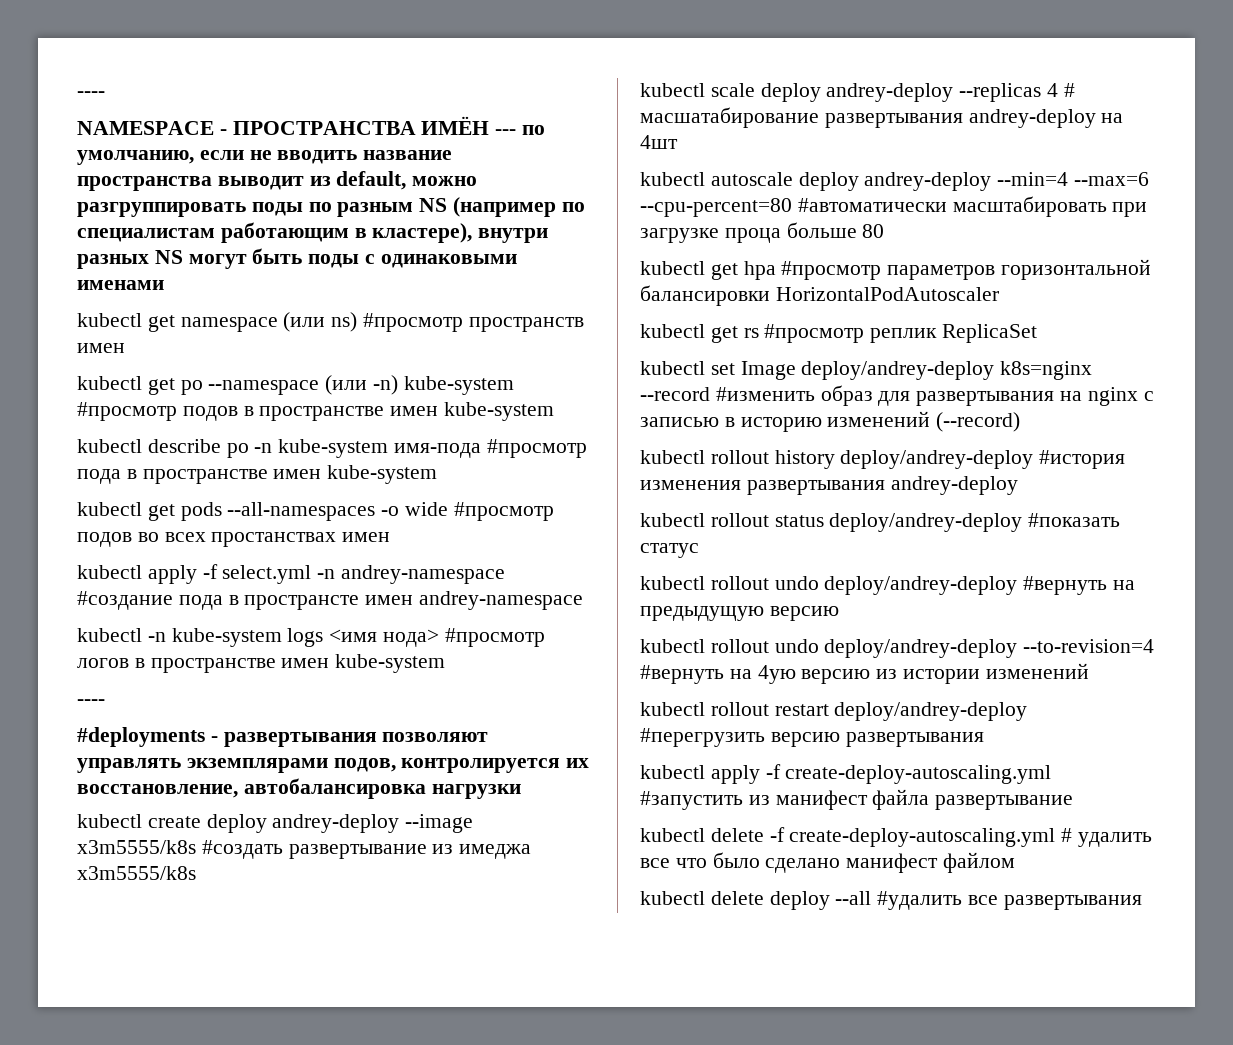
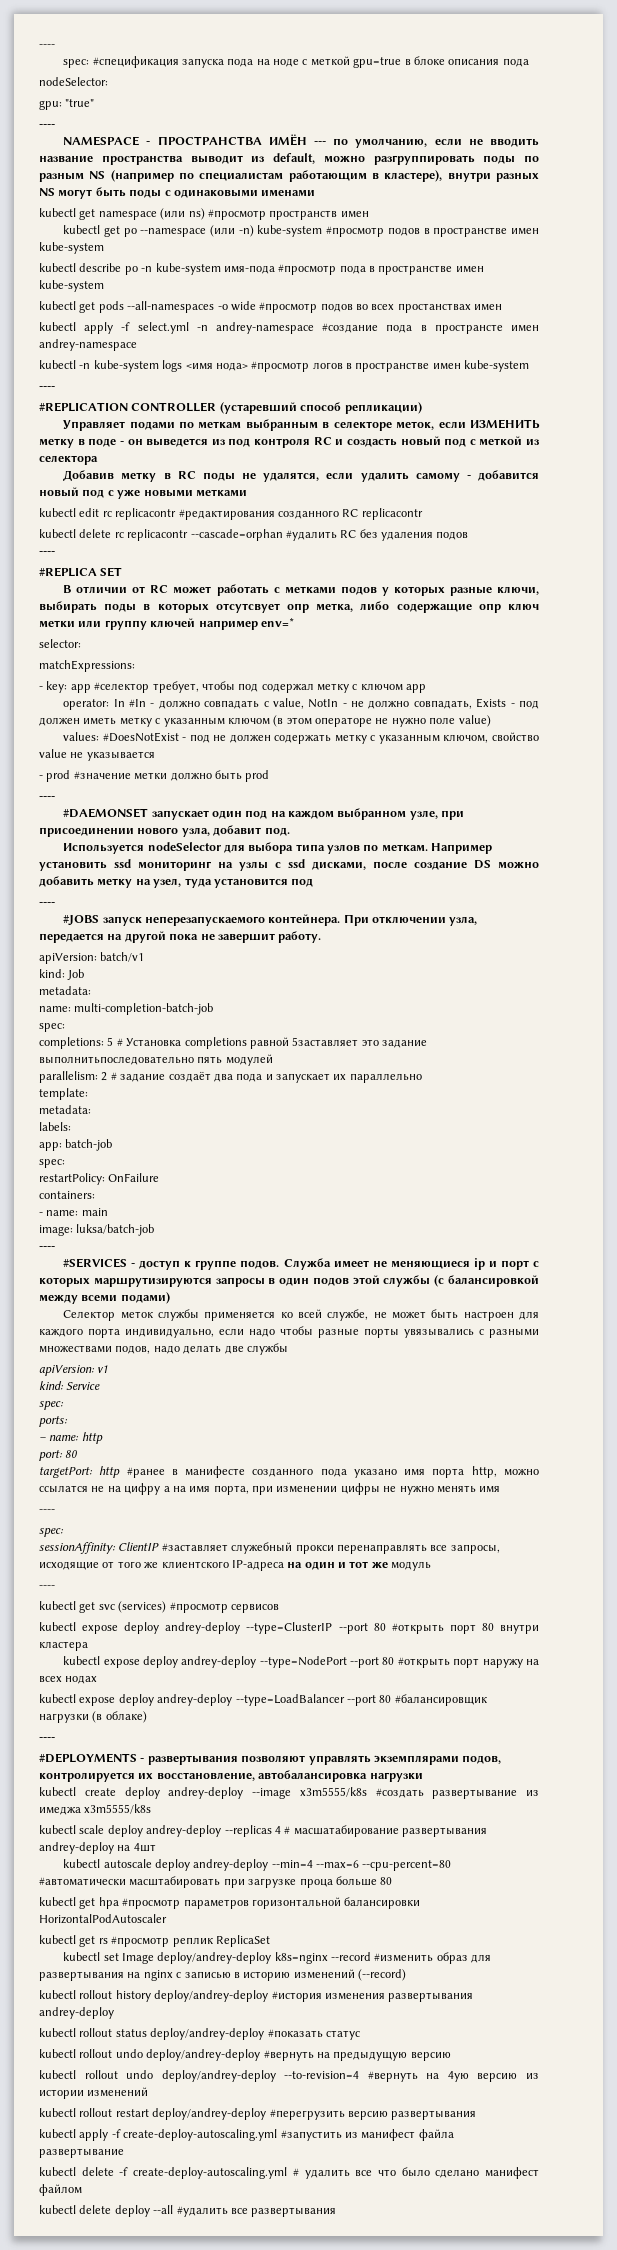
[77,91,105,97] ---- -> [39,44,55,48] [63,56,529,68] [39,77,108,86] [39,99,95,110] [39,124,55,128] ---- // spec: #спецификация запуска пода на ноде с меткой gpu=true в блоке описания пода // nodeSelector: // gpu: "true" // ----
[77,727,205,747] #deployments -> [39,402,422,414] [63,419,540,431] [39,436,539,448] [39,455,98,465] [63,470,539,482] [39,487,247,499] [39,508,423,520] [39,529,469,541] [39,551,55,555] [39,567,123,577] [63,584,539,596] [39,601,539,613] [39,618,294,630] [39,639,81,648] [39,660,135,672] [39,681,427,693] [63,698,540,710] [39,715,491,727] [63,732,539,744] [39,749,155,761] [39,770,270,782] [39,796,55,800] [63,808,465,820] [39,825,290,837] [63,842,493,854] [39,859,539,871] [39,876,314,888] [39,902,55,906] [63,914,478,926] [39,931,322,943] [39,952,145,964] [39,969,85,980] [39,986,91,995] [39,1003,214,1015] [39,1023,65,1032] [39,1037,427,1049] [39,1054,273,1066] [39,1071,422,1083] [39,1088,88,1100] [39,1105,91,1114] [39,1122,71,1131] [39,1139,113,1151] [39,1159,65,1168] [39,1173,160,1185] [39,1191,95,1199] [39,1208,108,1216] [39,1224,155,1236] [39,1246,55,1250] [63,1258,539,1270] [39,1275,539,1287] [39,1292,170,1304] [63,1309,540,1321] [39,1326,539,1338] [39,1343,288,1355] [39,1365,109,1376] [39,1381,101,1390] [39,1401,64,1410] [39,1416,68,1427] [39,1432,103,1444] [39,1450,78,1461] [39,1466,539,1478] [39,1483,501,1495] [39,1509,55,1513] [39,1528,64,1537] [39,1542,500,1554] [39,1560,432,1571] [39,1585,55,1589] [39,1601,279,1613] [39,1622,540,1634] [39,1641,88,1651] [63,1656,539,1668] [39,1675,98,1684] [39,1694,487,1706] [39,1711,147,1723] [39,1737,55,1741] [39,1753,137,1763] #REPLICATION CONTROLLER (устаревший способ репликации) // Управляет подами по меткам выбранным в селекторе меток, если ИЗМЕНИТЬ метку в поде - он выведется из под контроля RC и создасть новый под с меткой из селектора // Добавив метку в RC поды не удалятся, если удалить самому - добавится новый под с уже новыми метками // kubectl edit rc replicacontr #редактирования созданного RC replicacontr // kubectl delete rc replicacontr --cascade=orphan #удалить RC без удаления подов // ---- // #REPLICA SET // В отличии от RC может работать с метками подов у которых разные ключи, выбирать поды в которых отсутсвует опр метка, либо содержащие опр ключ метки или группу ключей например env=* // selector: // matchExpressions: // - key: app #селектор требует, чтобы под содержал метку с ключом app // operator: In #In - должно совпадать с value, NotIn - не должно совпадать, Exists - под должен иметь метку с указанным ключом (в этом операторе не нужно поле value) // values: #DoesNotExist - под не должен содержать метку с указанным ключом, свойство value не указывается // - prod #значение метки должно быть prod // ---- // #DAEMONSET запускает один под на каждом выбранном узле, при присоединении нового узла, добавит под. // Используется nodeSelector для выбора типа узлов по меткам. Например установить ssd мониторинг на узлы с ssd дисками, после создание DS можно добавить метку на узел, туда установится под // ---- // #JOBS запуск неперезапускаемого контейнера. При отключении узла, передается на другой пока не завершит работу. // apiVersion: batch/v1 // kind: Job // metadata: // name: multi-completion-batch-job // spec: // completions: 5 # Установка completions равной 5заставляет это задание выполнитьпоследовательно пять модулей // parallelism: 2 # задание создаёт два пода и запускает их параллельно // template: // metadata: // labels: // app: batch-job // spec: // restartPolicy: OnFailure // containers: // - name: main // image: luksa/batch-job // ---- // #SERVICES - доступ к группе подов. Служба имеет не меняющиеся ip и порт с которых маршрутизируются запросы в один подов этой службы (с балансировкой между всеми подами) // Селектор меток службы применяется ко всей службе, не может быть настроен для каждого порта индивидуально, если надо чтобы разные порты увязывались с разными множествами подов, надо делать две службы // apiVersion: v1 // kind: Service // spec: // ports: // – name: http // port: 80 // targetPort: http #ранее в манифесте созданного пода указано имя порта http, можно ссылатся не на цифру а на имя порта, при изменении цифры не нужно менять имя // ---- // spec: // sessionAffinity: ClientIP #заставляет служебный прокси перенаправлять все запросы, исходящие от того же клиентского IP-адреса на один и тот же модуль // ---- // kubectl get svc (services) #просмотр сервисов // kubectl expose deploy andrey-deploy --type=ClusterIP --port 80 #открыть порт 80 внутри кластера // kubectl expose deploy andrey-deploy --type=NodePort --port 80 #открыть порт наружу на всех нодах // kubectl expose deploy andrey-deploy --type=LoadBalancer --port 80 #балансировщик нагрузки (в облаке) // ---- // #DEPLOYMENTS

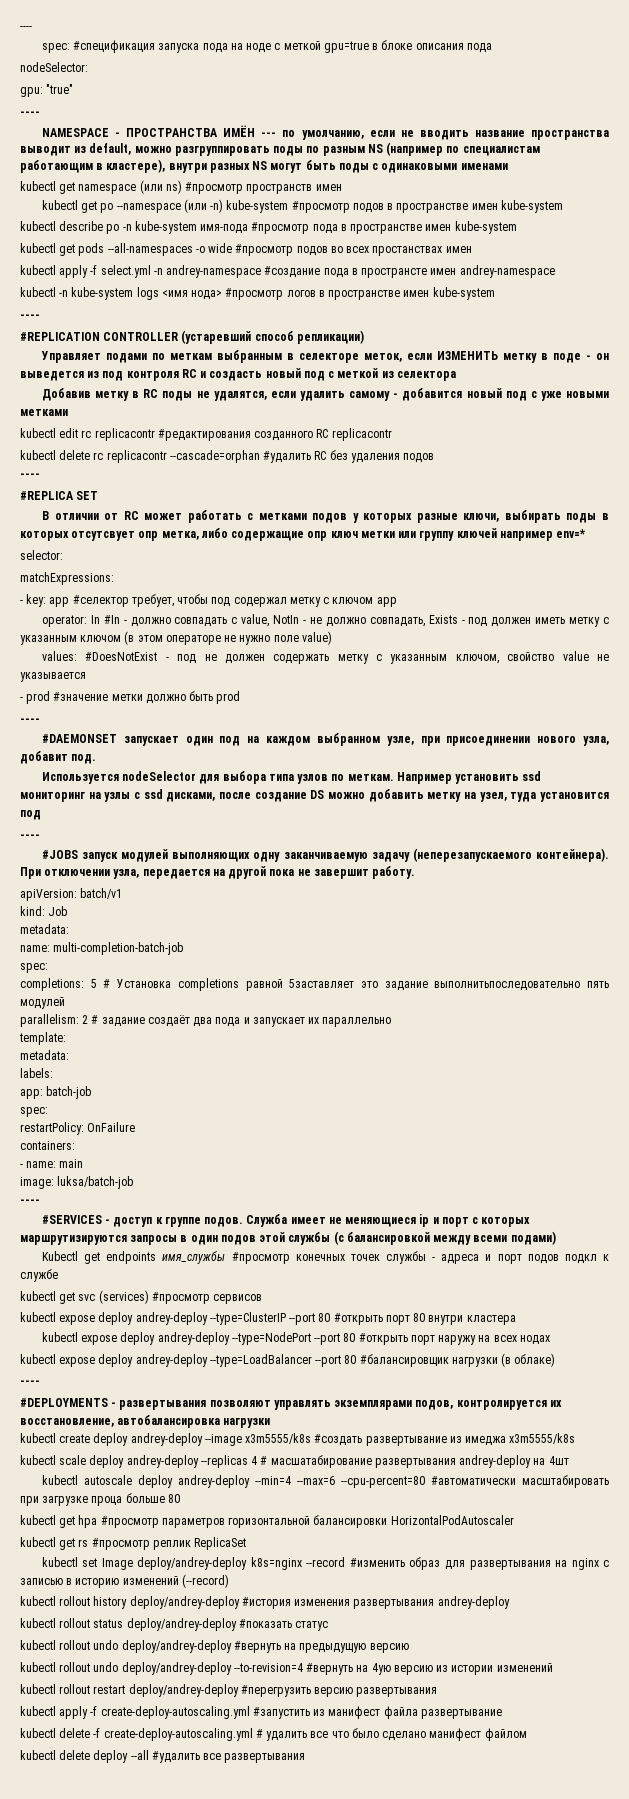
[144,914,341,926] неперезапускаемого контейнера. -> [121,848,610,862] модулей выполняющих одну заканчиваемую задачу (неперезапускаемого контейнера).
[63,1309,540,1321] [39,1326,539,1338] [39,1343,288,1355] [39,1365,109,1376] [39,1381,101,1390] [39,1401,64,1410] [39,1416,68,1427] [39,1432,103,1444] [39,1450,78,1461] [39,1466,539,1478] [39,1483,501,1495] [39,1509,55,1513] [39,1528,64,1537] [39,1542,500,1554] [39,1560,432,1571] [39,1585,55,1589] Селектор меток службы применяется ко всей службе, не может быть настроен для каждого порта индивидуально, если надо чтобы разные порты увязывались с разными множествами подов, надо делать две службы // apiVersion: v1 // kind: Service // spec: // ports: // – name: http // port: 80 // targetPort: http #ранее в манифесте созданного пода указано имя порта http, можно ссылатся не на цифру а на имя порта, при изменении цифры не нужно менять имя // ---- // spec: // sessionAffinity: ClientIP #заставляет служебный прокси перенаправлять все запросы, исходящие от того же клиентского IP-адреса на один и тот же модуль // ---- -> [41,1251,609,1264] [20,1269,58,1282] Kubectl get endpoints имя_службы #просмотр конечных точек службы - адреса и порт подов подкл к службе

